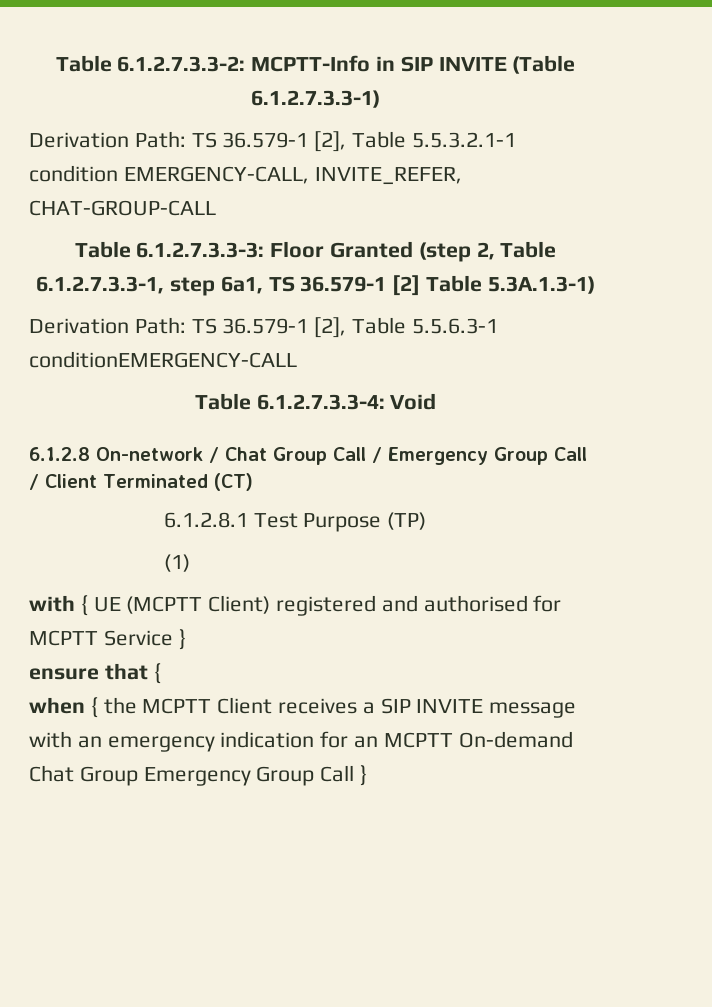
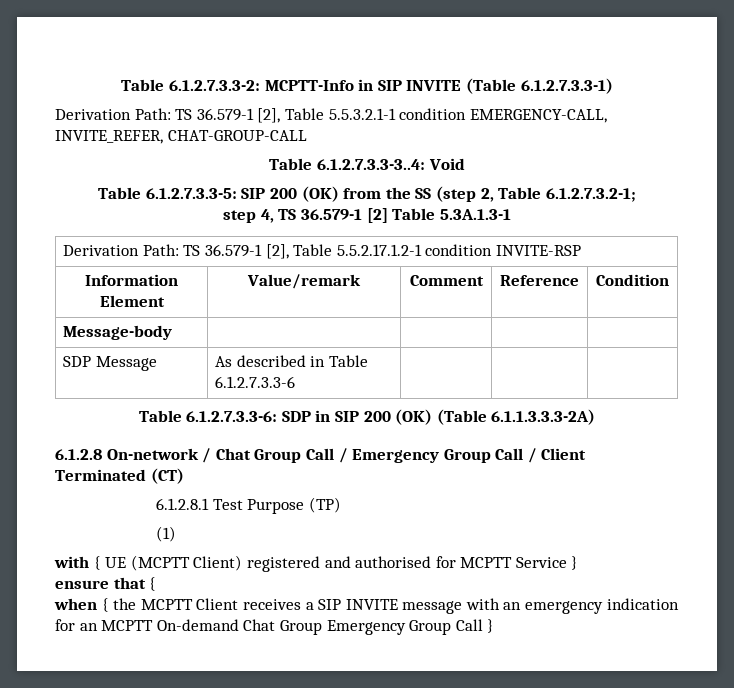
[136,241,557,262] [36,276,263,296] 6.1.2.7.3.3-3: Floor Granted (step 2, Table 6.1.2.7.3.3-1, step 6a1, -> [316,158,465,170] [98,186,636,202] [223,209,274,223] 6.1.2.7.3.3-3..4: Void // Table 6.1.2.7.3.3-5: SIP 200 (OK) from the SS (step 2, Table 6.1.2.7.3.2-1; // step 4,
[487,276,595,294] [29,317,498,338] [29,351,297,368] [194,393,437,410] 5.3A.1.3-1) // Derivation Path: TS 36.579-1 [2], Table 5.5.6.3-1 conditionEMERGENCY-CALL // Table 6.1.2.7.3.3-4: Void -> [439,209,511,220] [63,244,581,259] [85,274,178,286] [99,295,165,307] [247,274,361,289] [409,275,484,286] [500,275,579,286] [596,274,669,286] [63,325,173,340] [63,356,157,371] [215,355,369,367] [215,376,296,388] [138,409,596,425] 5.3A.1.3-1 // Derivation Path: TS 36.579-1 [2], Table 5.5.2.17.1.2-1 condition INVITE-RSP // Information Element | Value/remark | Comment | Reference | Condition // Message-body | | | | // SDP Message | As described in Table 6.1.2.7.3.3-6 | | | // Table 6.1.2.7.3.3-6: SDP in SIP 200 (OK) (Table 6.1.1.3.3.3-2A)

